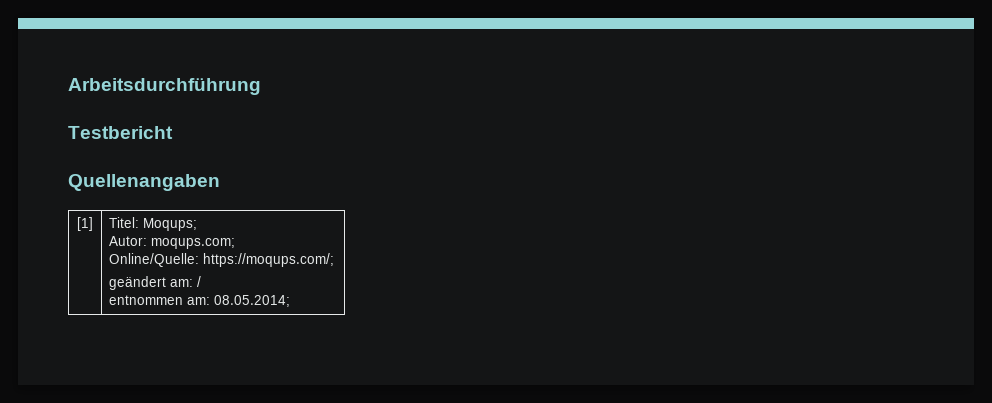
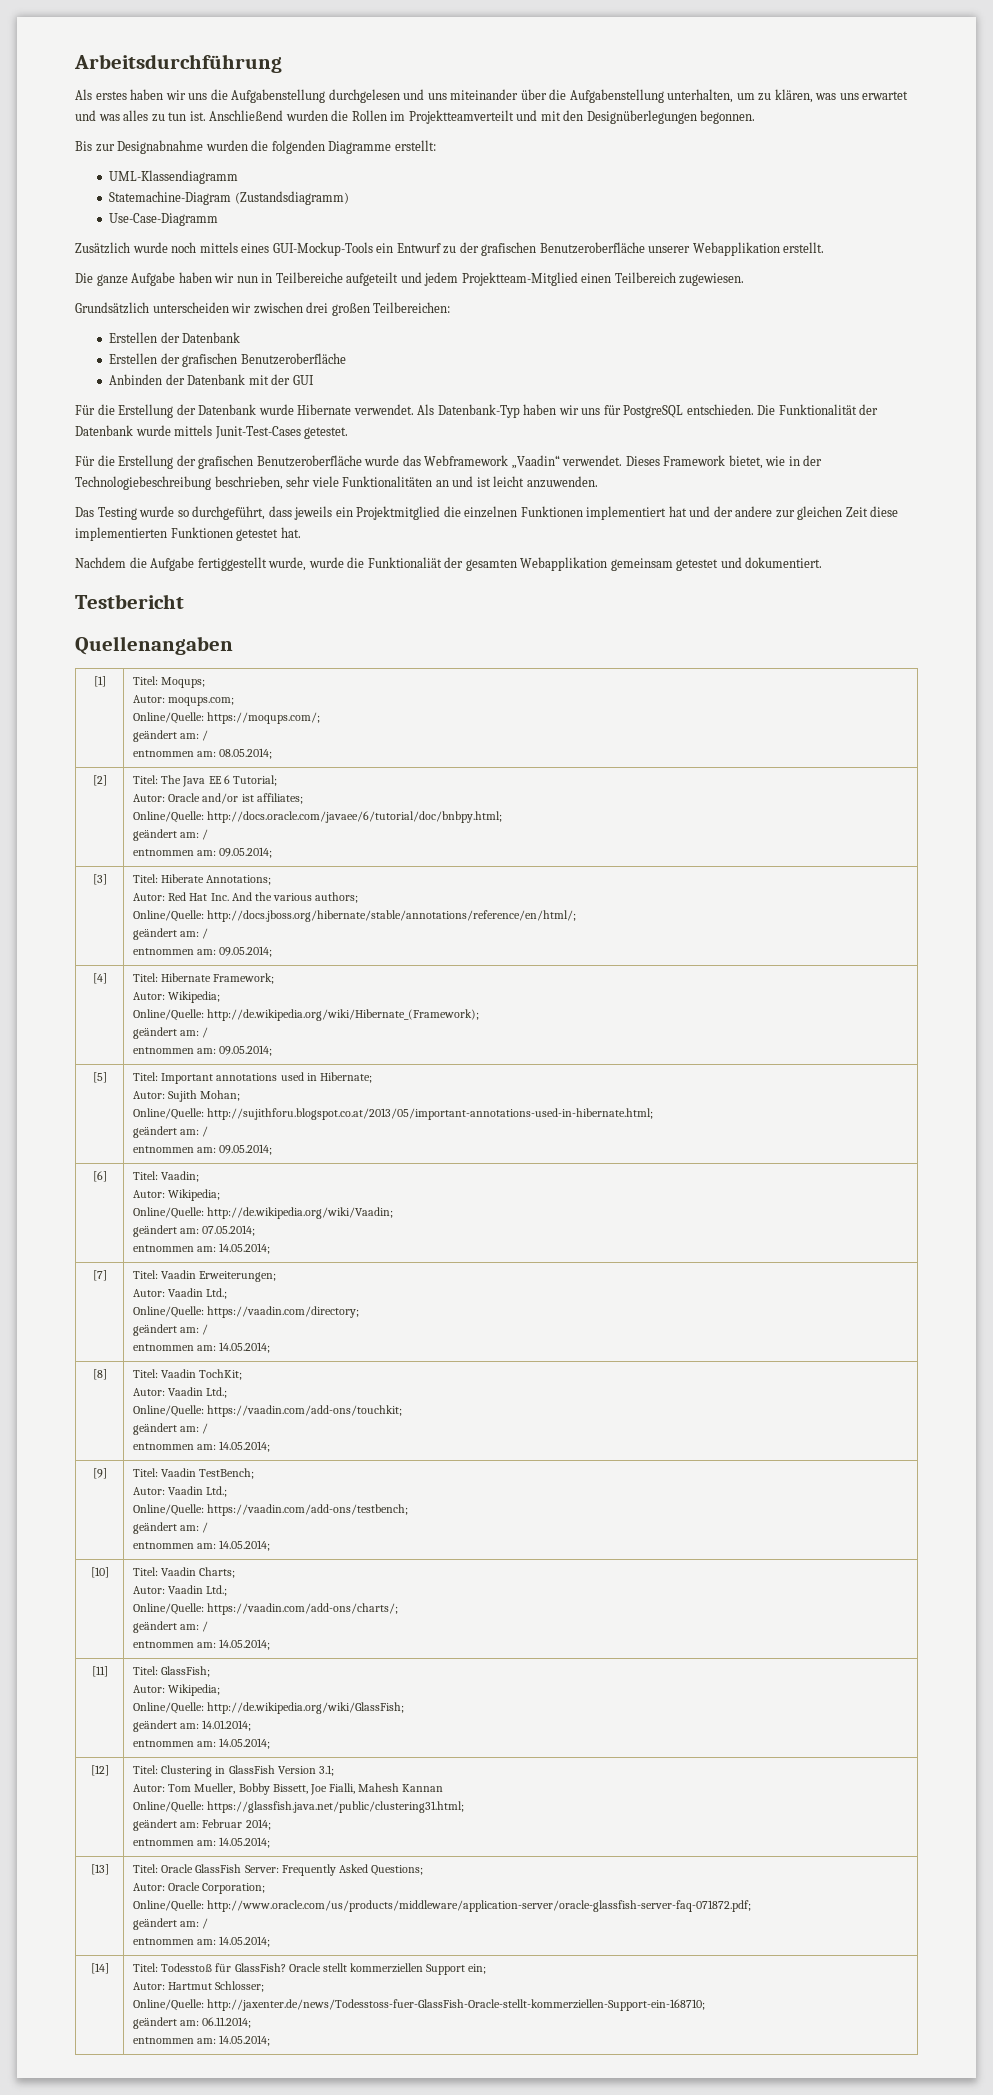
(261, 86) none -> [75,89,909,103] [75,110,756,124] [75,140,436,154] [109,170,239,184] [109,191,349,205] [109,213,219,226] [75,242,825,256] [75,272,745,286] [75,302,451,316] [109,332,241,343] [109,353,346,367] [109,374,314,385] [75,404,879,418] [75,425,349,439] [75,455,823,469] [75,476,598,490] [75,506,899,520] [75,527,301,541] [75,557,823,571] // Als erstes haben wir uns die Aufgabenstellung durchgelesen und uns miteinander über die Aufgabenstellung unterhalten, um zu klären, was uns erwartet und was alles zu tun ist. Anschließend wurden die Rollen im Projektteamverteilt und mit den Designüberlegungen begonnen. // Bis zur Designabnahme wurden die folgenden Diagramme erstellt: // UML-Klassendiagramm // Statemachine-Diagram (Zustandsdiagramm) // Use-Case-Diagramm // Zusätzlich wurde noch mittels eines GUI-Mockup-Tools ein Entwurf zu der grafischen Benutzeroberfläche unserer Webapplikation erstellt. // Die ganze Aufgabe haben wir nun in Teilbereiche aufgeteilt und jedem Projektteam-Mitglied einen Teilbereich zugewiesen. // Grundsätzlich unterscheiden wir zwischen drei großen Teilbereichen: // Erstellen der Datenbank // Erstellen der grafischen Benutzeroberfläche // Anbinden der Datenbank mit der GUI // Für die Erstellung der Datenbank wurde Hibernate verwendet. Als Datenbank-Typ haben wir uns für PostgreSQL entschieden. Die Funktionalität der Datenbank wurde mittels Junit-Test-Cases getestet. // Für die Erstellung der grafischen Benutzeroberfläche wurde das Webframework „Vaadin“ verwendet. Dieses Framework bietet, wie in der Technologiebeschreibung beschrieben, sehr viele Funktionalitäten an und ist leicht anzuwenden. // Das Testing wurde so durchgeführt, dass jeweils ein Projektmitglied die einzelnen Funktionen implementiert hat und der andere zur gleichen Zeit diese implementierten Funktionen getestet hat. // Nachdem die Aufgabe fertiggestellt wurde, wurde die Funktionaliät der gesamten Webapplikation gemeinsam getestet und dokumentiert.
(291, 301) none -> [92,775,107,786] [133,775,277,787] [133,793,303,804] [133,811,503,823] [133,829,209,841] [133,847,273,858] [92,874,107,885] [133,874,272,885] [133,892,358,903] [133,910,577,922] [133,928,209,940] [133,946,273,957] [92,973,107,984] [133,973,275,984] [133,991,221,1003] [133,1009,480,1021] [133,1027,209,1039] [133,1045,273,1056] [92,1072,107,1083] [133,1072,372,1084] [133,1090,241,1102] [133,1108,654,1120] [133,1126,209,1138] [133,1144,273,1155] [92,1171,107,1182] [133,1171,200,1182] [133,1189,221,1201] [133,1207,394,1219] [133,1225,256,1237] [133,1243,271,1254] [92,1270,107,1281] [133,1270,277,1282] [133,1288,228,1299] [133,1306,360,1318] [133,1324,209,1336] [133,1342,271,1353] [92,1369,107,1380] [133,1369,243,1380] [133,1387,228,1398] [133,1405,403,1417] [133,1423,209,1435] [133,1441,271,1452] [92,1468,107,1479] [133,1468,255,1479] [133,1486,228,1497] [133,1504,409,1516] [133,1522,209,1534] [133,1540,271,1551] [90,1567,109,1578] [133,1567,236,1578] [133,1585,228,1596] [133,1603,399,1615] [133,1621,209,1633] [133,1639,271,1650] [91,1666,108,1677] [133,1666,211,1677] [133,1684,221,1696] [133,1702,405,1714] [133,1720,252,1732] [133,1738,271,1749] [90,1765,109,1776] [133,1765,334,1777] [133,1783,444,1795] [133,1801,465,1813] [133,1819,271,1831] [133,1837,271,1848] [90,1864,109,1875] [133,1864,423,1876] [133,1882,266,1894] [133,1900,752,1912] [133,1918,209,1930] [133,1936,271,1947] [90,1963,109,1974] [133,1963,487,1975] [133,1981,265,1992] [133,1999,706,2011] [133,2017,252,2029] [133,2035,271,2046] // [2] | Titel: The Java EE 6 Tutorial; // Autor: Oracle and/or ist affiliates; // Online/Quelle: http://docs.oracle.com/javaee/6/tutorial/doc/bnbpy.html; // geändert am: / // entnommen am: 09.05.2014; // [3] | Titel: Hiberate Annotations; // Autor: Red Hat Inc. And the various authors; // Online/Quelle: http://docs.jboss.org/hibernate/stable/annotations/reference/en/html/; // geändert am: / // entnommen am: 09.05.2014; // [4] | Titel: Hibernate Framework; // Autor: Wikipedia; // Online/Quelle: http://de.wikipedia.org/wiki/Hibernate_(Framework); // geändert am: / // entnommen am: 09.05.2014; // [5] | Titel: Important annotations used in Hibernate; // Autor: Sujith Mohan; // Online/Quelle: http://sujithforu.blogspot.co.at/2013/05/important-annotations-used-in-hibernate.html; // geändert am: / // entnommen am: 09.05.2014; // [6] | Titel: Vaadin; // Autor: Wikipedia; // Online/Quelle: http://de.wikipedia.org/wiki/Vaadin; // geändert am: 07.05.2014; // entnommen am: 14.05.2014; // [7] | Titel: Vaadin Erweiterungen; // Autor: Vaadin Ltd.; // Online/Quelle: https://vaadin.com/directory; // geändert am: / // entnommen am: 14.05.2014; // [8] | Titel: Vaadin TochKit; // Autor: Vaadin Ltd.; // Online/Quelle: https://vaadin.com/add-ons/touchkit; // geändert am: / // entnommen am: 14.05.2014; // [9] | Titel: Vaadin TestBench; // Autor: Vaadin Ltd.; // Online/Quelle: https://vaadin.com/add-ons/testbench; // geändert am: / // entnommen am: 14.05.2014; // [10] | Titel: Vaadin Charts; // Autor: Vaadin Ltd.; // Online/Quelle: https://vaadin.com/add-ons/charts/; // geändert am: / // entnommen am: 14.05.2014; // [11] | Titel: GlassFish; // Autor: Wikipedia; // Online/Quelle: http://de.wikipedia.org/wiki/GlassFish; // geändert am: 14.01.2014; // entnommen am: 14.05.2014; // [12] | Titel: Clustering in GlassFish Version 3.1; // Autor: Tom Mueller, Bobby Bissett, Joe Fialli, Mahesh Kannan // Online/Quelle: https://glassfish.java.net/public/clustering31.html; // geändert am: Februar 2014; // entnommen am: 14.05.2014; // [13] | Titel: Oracle GlassFish Server: Frequently Asked Questions; // Autor: Oracle Corporation; // Online/Quelle: http://www.oracle.com/us/products/middleware/application-server/oracle-glassfish-server-faq-071872.pdf; // geändert am: / // entnommen am: 14.05.2014; // [14] | Titel: Todesstoß für GlassFish? Oracle stellt kommerziellen Support ein; // Autor: Hartmut Schlosser; // Online/Quelle: http://jaxenter.de/news/Todesstoss-fuer-GlassFish-Oracle-stellt-kommerziellen-Support-ein-168710; // geändert am: 06.11.2014; // entnommen am: 14.05.2014;

